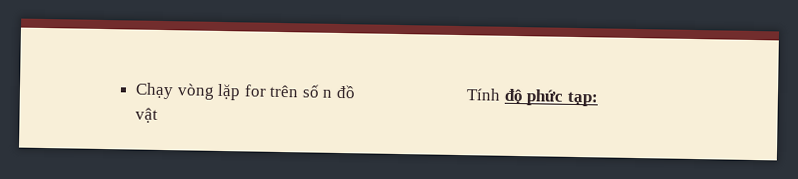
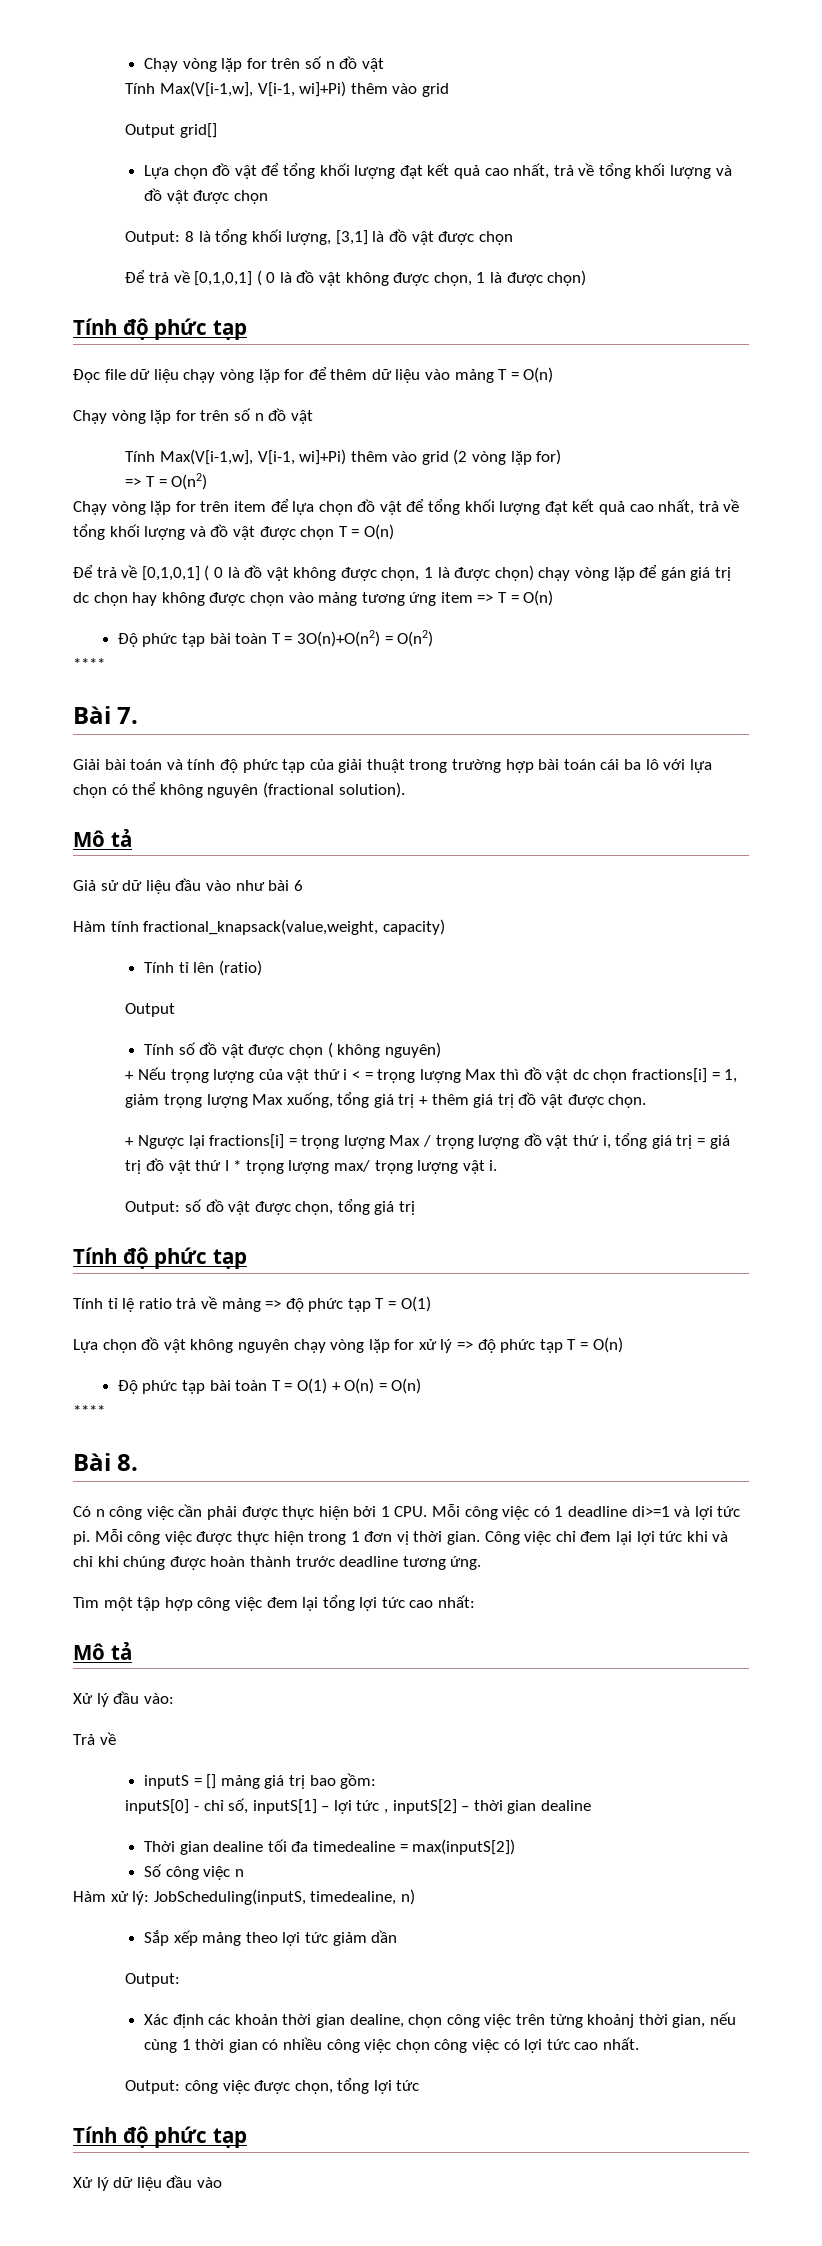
[503,88,598,107] độ phức tạp: -> [159,81,449,97] [125,123,217,138] [144,163,732,179] [144,188,268,204] [125,229,513,245] [125,270,587,286] [73,318,247,340] [73,367,554,383] [73,408,313,424] [125,449,562,465] [125,473,208,490] [73,499,740,515] [73,524,394,540] [73,565,731,581] [73,590,554,606] [117,630,434,647] [73,658,105,669] [73,706,139,724] [73,759,712,773] [73,782,405,798] [73,829,132,847] [73,878,303,894] [73,919,445,935] [144,960,262,976] [125,1003,176,1017] [144,1042,441,1058] [125,1067,738,1083] [125,1092,647,1108] [125,1133,730,1149] [125,1158,498,1174] [125,1199,416,1215] [73,1247,247,1269] [73,1296,431,1312] [73,1337,623,1353] [117,1378,422,1394] [73,1405,105,1416] [73,1453,139,1471] [73,1504,741,1520] [73,1529,729,1545] [73,1556,482,1570] [73,1595,476,1611] [73,1642,132,1660] [73,1691,174,1707] [73,1732,116,1745] [144,1773,377,1789] [125,1798,592,1814] [144,1839,516,1855] [144,1864,244,1880] [73,1889,415,1905] [144,1930,398,1946] [125,1973,181,1987] [144,2012,736,2028] [144,2037,639,2053] [125,2078,420,2094] [73,2126,247,2148] [73,2175,222,2191] Max(V[i-1,w], V[i-1, wi]+Pi) thêm vào grid // Output grid[] // Lựa chọn đồ vật để tổng khối lượng đạt kết quả cao nhất, trả về tổng khối lượng và đồ vật được chọn // Output: 8 là tổng khối lượng, [3,1] là đồ vật được chọn // Để trả về [0,1,0,1] ( 0 là đồ vật không được chọn, 1 là được chọn) // Tính độ phức tạp // Đọc file dữ liệu chạy vòng lặp for để thêm dữ liệu vào mảng T = O(n) // Chạy vòng lặp for trên số n đồ vật // Tính Max(V[i-1,w], V[i-1, wi]+Pi) thêm vào grid (2 vòng lặp for) // => T = O(n2) // Chạy vòng lặp for trên item để lựa chọn đồ vật để tổng khối lượng đạt kết quả cao nhất, trả về tổng khối lượng và đồ vật được chọn T = O(n) // Để trả về [0,1,0,1] ( 0 là đồ vật không được chọn, 1 là được chọn) chạy vòng lặp để gán giá trị dc chọn hay không được chọn vào mảng tương ứng item => T = O(n) // Độ phức tạp bài toàn T = 3O(n)+O(n2) = O(n2) // **** // Bài 7. // Giải bài toán và tính độ phức tạp của giải thuật trong trường hợp bài toán cái ba lô với lựa chọn có thể không nguyên (fractional solution). // Mô tả // Giả sử dữ liệu đầu vào như bài 6 // Hàm tính fractional_knapsack(value,weight, capacity) // Tính tỉ lên (ratio) // Output // Tính số đồ vật được chọn ( không nguyên) // + Nếu trọng lượng của vật thứ i < = trọng lượng Max thì đồ vật dc chọn fractions[i] = 1, giảm trọng lượng Max xuống, tổng giá trị + thêm giá trị đồ vật được chọn. // + Ngược lại fractions[i] = trọng lượng Max / trọng lượng đồ vật thứ i, tổng giá trị = giá trị đồ vật thứ I * trọng lượng max/ trọng lượng vật i. // Output: số đồ vật được chọn, tổng giá trị // Tính độ phức tạp // Tính tỉ lệ ratio trả về mảng => độ phức tạp T = O(1) // Lựa chọn đồ vật không nguyên chạy vòng lặp for xử lý => độ phức tạp T = O(n) // Độ phức tạp bài toàn T = O(1) + O(n) = O(n) // **** // Bài 8. // Có n công việc cần phải được thực hiện bởi 1 CPU. Mỗi công việc có 1 deadline di>=1 và lợi tức pi. Mỗi công việc được thực hiện trong 1 đơn vị thời gian. Công việc chỉ đem lại lợi tức khi và chỉ khi chúng được hoàn thành trước deadline tương ứng. // Tìm một tập hợp công việc đem lại tổng lợi tức cao nhất: // Mô tả // Xử lý đầu vào: // Trả về // inputS = [] mảng giá trị bao gồm: // inputS[0] - chỉ số, inputS[1] – lợi tức , inputS[2] – thời gian dealine // Thời gian dealine tối đa timedealine = max(inputS[2]) // Số công việc n // Hàm xử lý: JobScheduling(inputS, timedealine, n) // Sắp xếp mảng theo lợi tức giảm dần // Output: // Xác định các khoản thời gian dealine, chọn công việc trên từng khoảnj thời gian, nếu cùng 1 thời gian có nhiều công việc chọn công việc có lợi tức cao nhất. // Output: công việc được chọn, tổng lợi tức // Tính độ phức tạp // Xử lý dữ liệu đầu vào

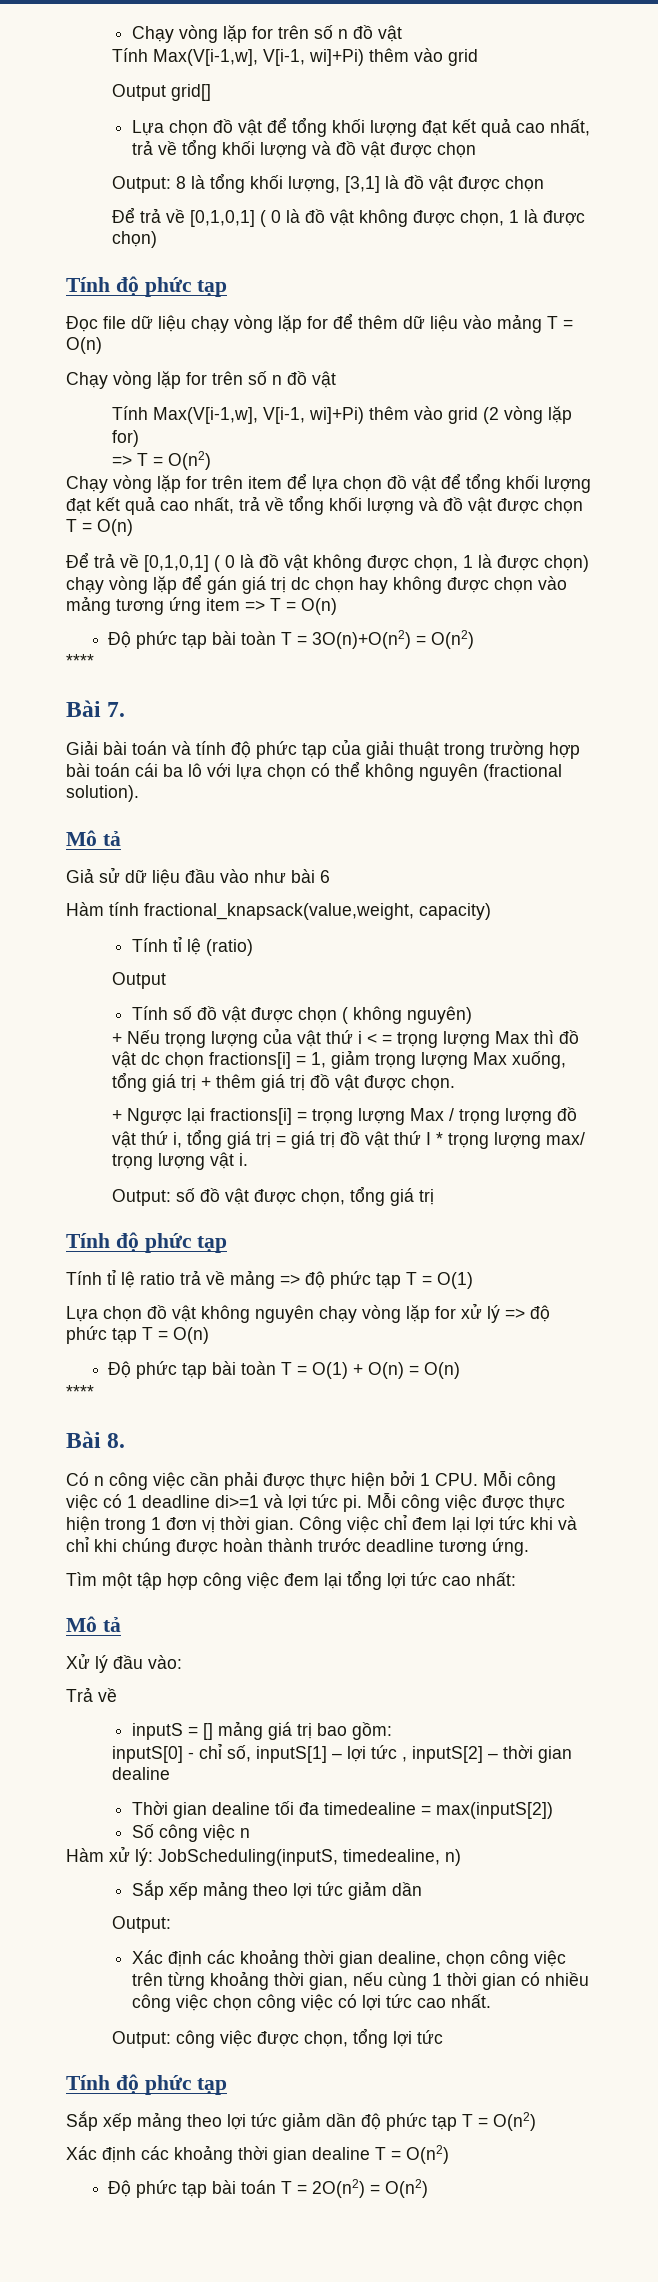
[193,962,215,973] lên -> [186,938,201,955] lệ
[234,2014,278,2025] khoản -> [239,1949,299,1968] khoảng
[587,2014,635,2028] khoảnj -> [209,1971,269,1990] khoảng
[73,2175,222,2191] Xử lý dữ liệu đầu vào -> [66,2111,536,2131] [66,2145,449,2164] [108,2179,429,2198] Sắp xếp mảng theo lợi tức giảm dần độ phức tạp T = O(n2) // Xác định các khoảng thời gian dealine T = O(n2) // Độ phức tạp bài toán T = 2O(n2) = O(n2)

